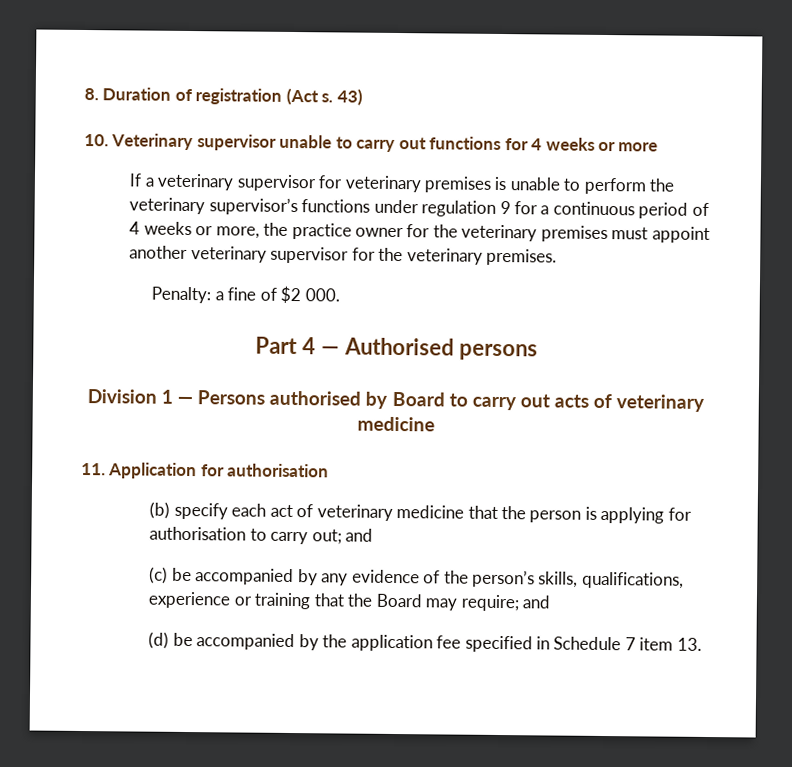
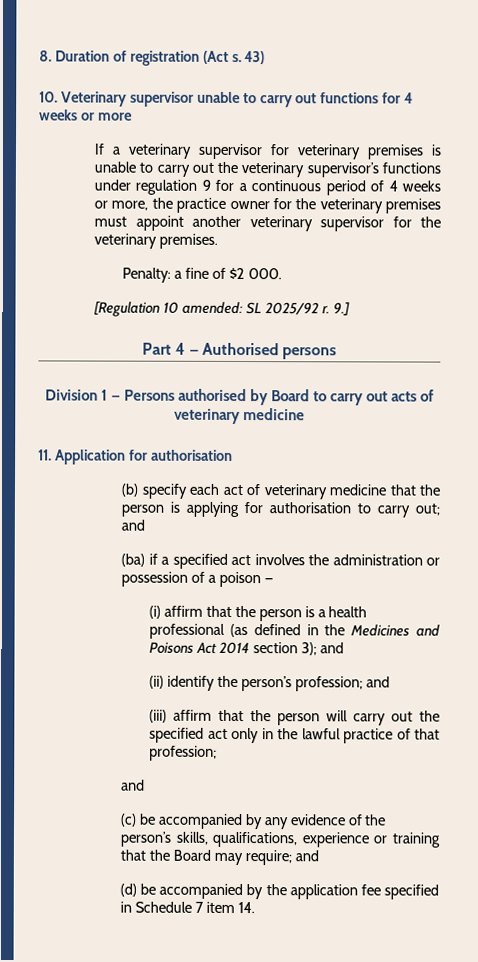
[583,177,646,195] perform -> [156,162,214,177] carry out
(340, 295) none -> [93,301,350,317] // [Regulation 10 amended: SL 2025/92 r. 9.]
(374, 535) none -> [121,553,441,569] [121,571,274,588] [149,605,368,622] [149,623,440,639] [149,641,344,656] [149,675,390,692] [149,709,441,726] [149,727,441,744] [149,745,218,761] [121,779,146,791] // (ba) if a specified act involves the administration or possession of a poison — // (i) affirm that the person is a health professional (as defined in the Medicines and Poisons Act 2014 section 3); and // (ii) identify the person’s profession; and // (iii) affirm that the person will carry out the specified act only in the lawful practice of that profession; // and
[676,637,702,651] 13. -> [237,901,255,914] 14.

